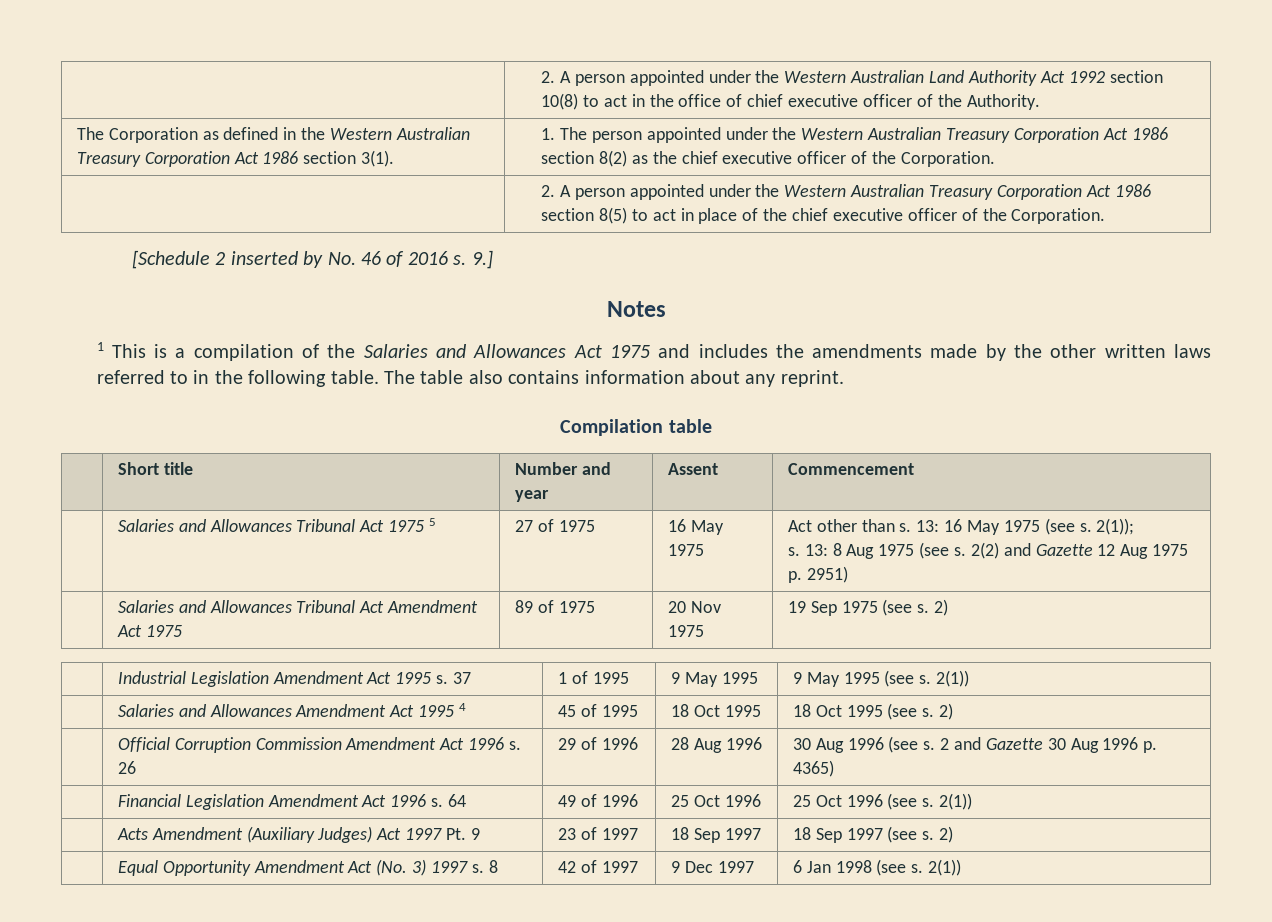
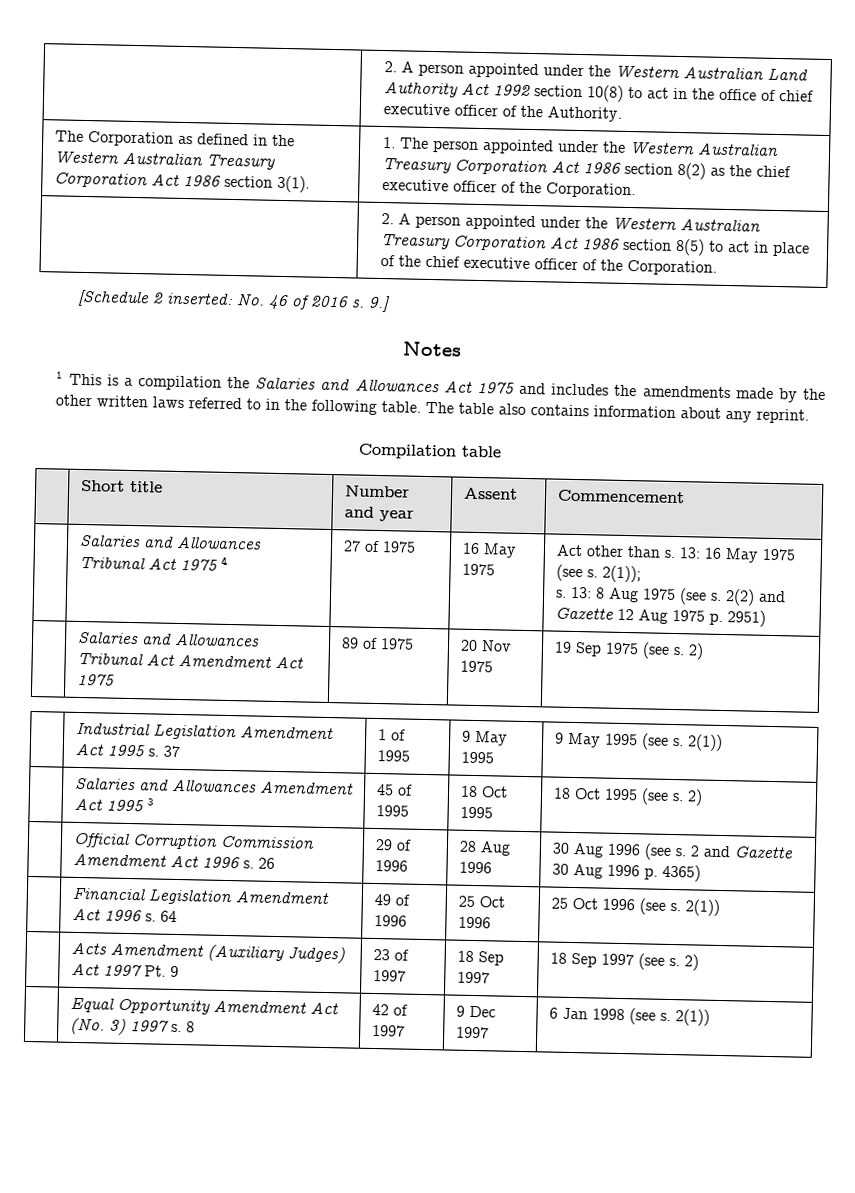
[230,251,324,268] inserted by -> [165,292,234,305] inserted:
[302,344,320,358] of -> (222, 383) none
[429,518,437,526] 5 -> [220,555,228,565] 4
[459,703,467,711] 4 -> [146,798,154,806] 3

